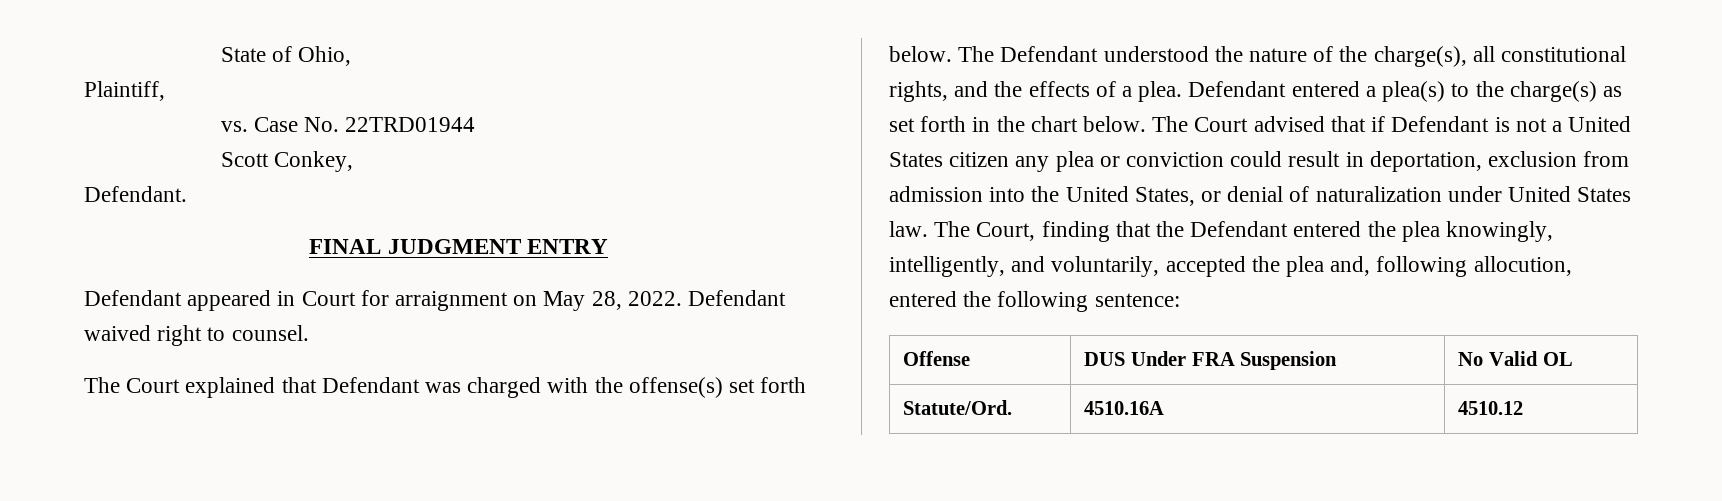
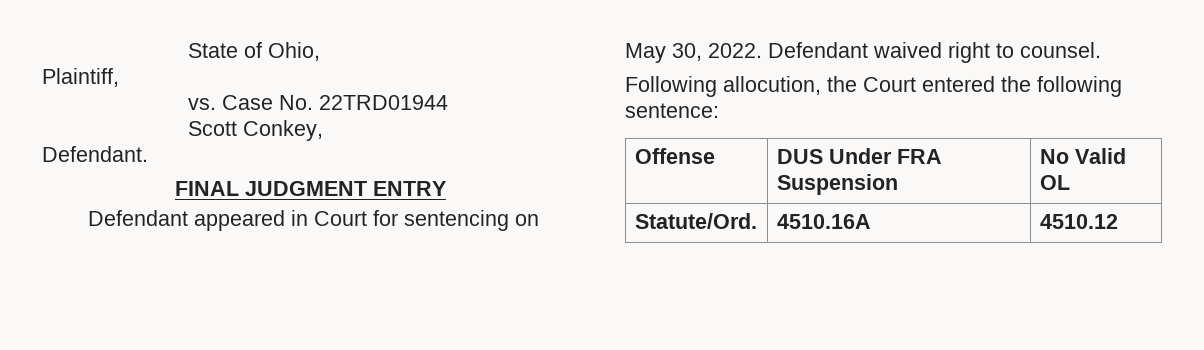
[395,291,509,311] arraignment -> [403,210,509,231] sentencing
[591,291,622,310] 28, -> [672,43,702,61] 30,
[84,377,807,398] [889,46,1627,67] [889,81,1622,102] [889,116,1632,132] [889,151,1630,172] [889,186,1632,206] [889,221,1554,242] [889,256,1572,277] The Court explained that Defendant was charged with the offense(s) set forth below. The Defendant understood the nature of the charge(s), all constitutional rights, and the effects of a plea. Defendant entered a plea(s) to the charge(s) as set forth in the chart below. The Court advised that if Defendant is not a United States citizen any plea or conviction could result in deportation, exclusion from admission into the United States, or denial of naturalization under United States law. The Court, finding that the Defendant entered the plea knowingly, intelligently, and voluntarily, accepted the plea and, following allocution, -> [625,76,916,97] Following allocution, the Court

